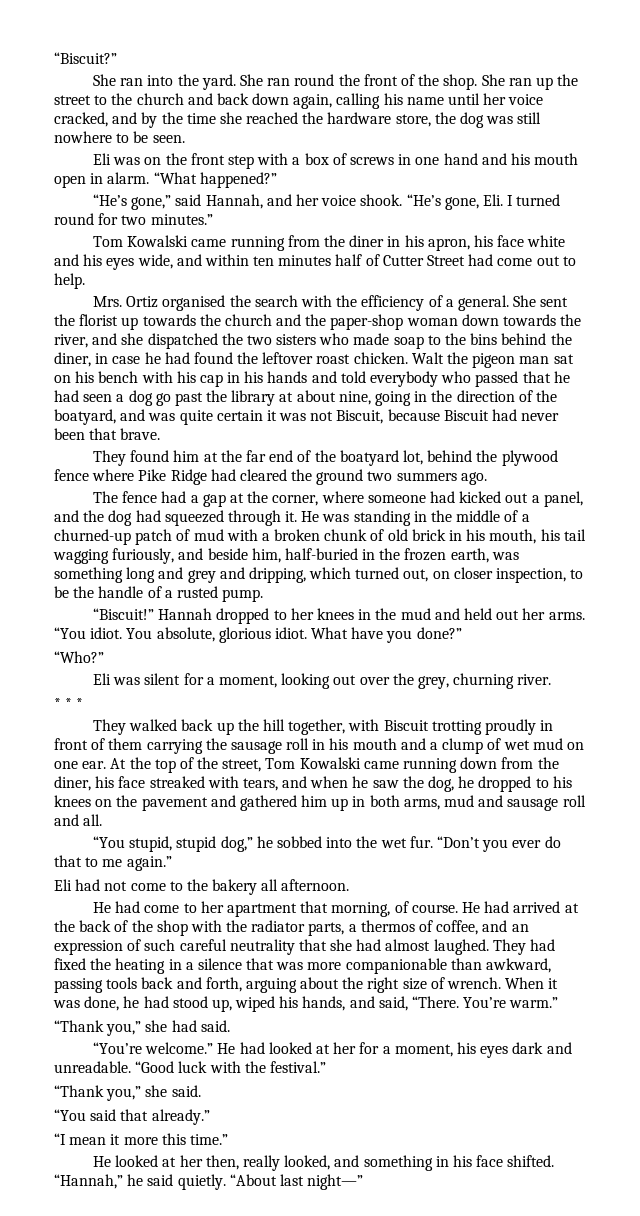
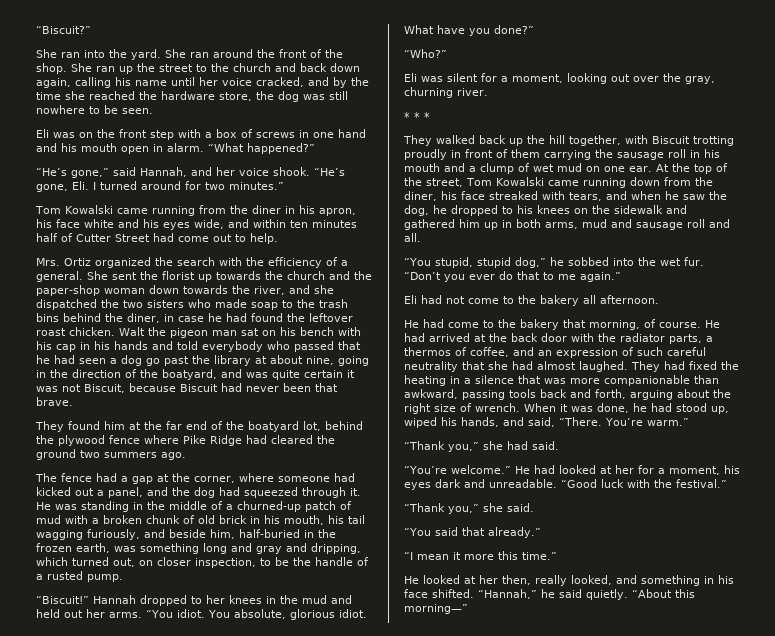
[294,74,335,86] round -> [213,49,253,58] around
[54,213,94,225] round -> [141,181,181,190] around
[162,295,226,311] organised -> [95,257,151,268] organized
(467, 339) none -> [319,299,348,308] trash
[187,570,216,583] grey -> [256,546,282,554] gray
[417,676,449,689] grey, -> [685,76,715,84] gray,
[141,797,208,811] pavement -> [614,205,663,214] sidewalk
[200,901,298,917] her apartment -> [498,319,559,330] the bakery
[114,920,188,936] of the shop -> [541,333,567,342] door
[279,1174,364,1190] last night—” -> [674,589,695,598] [404,604,468,614] this morning—”

